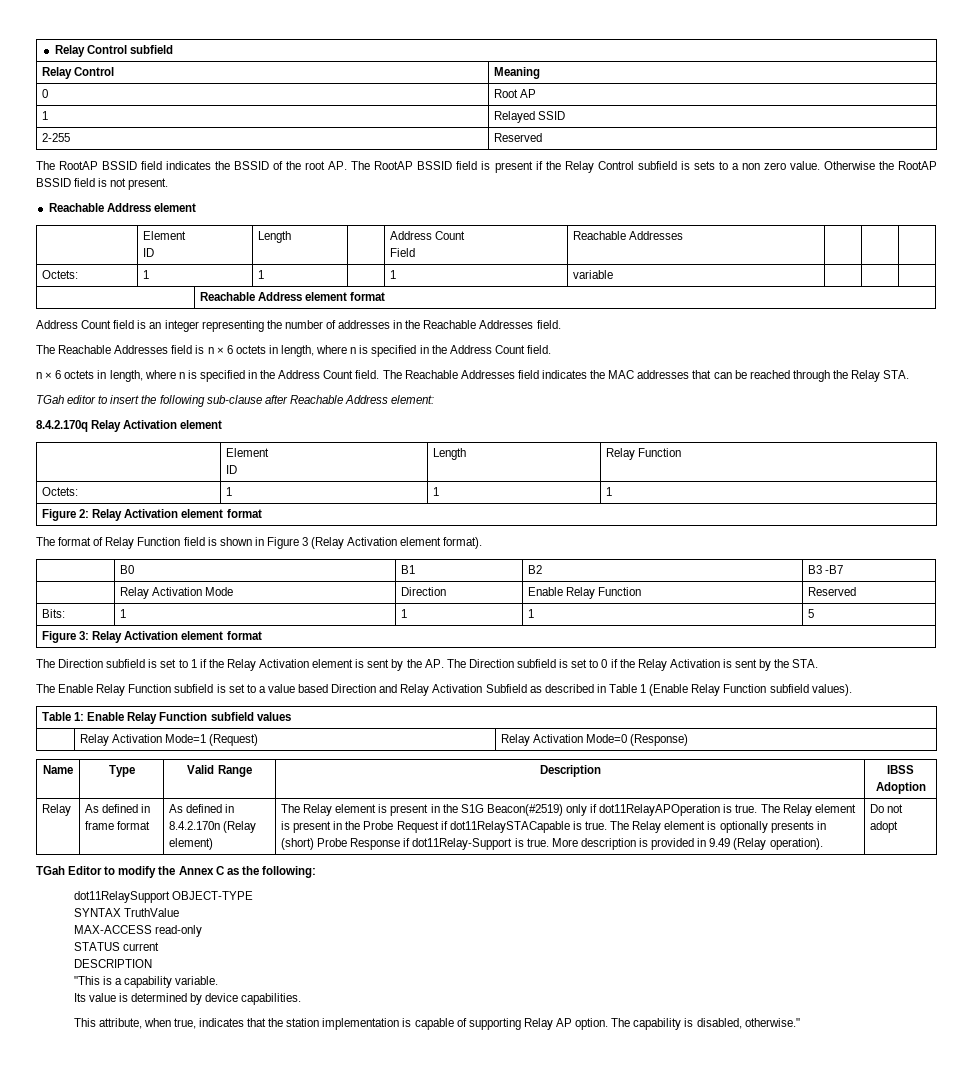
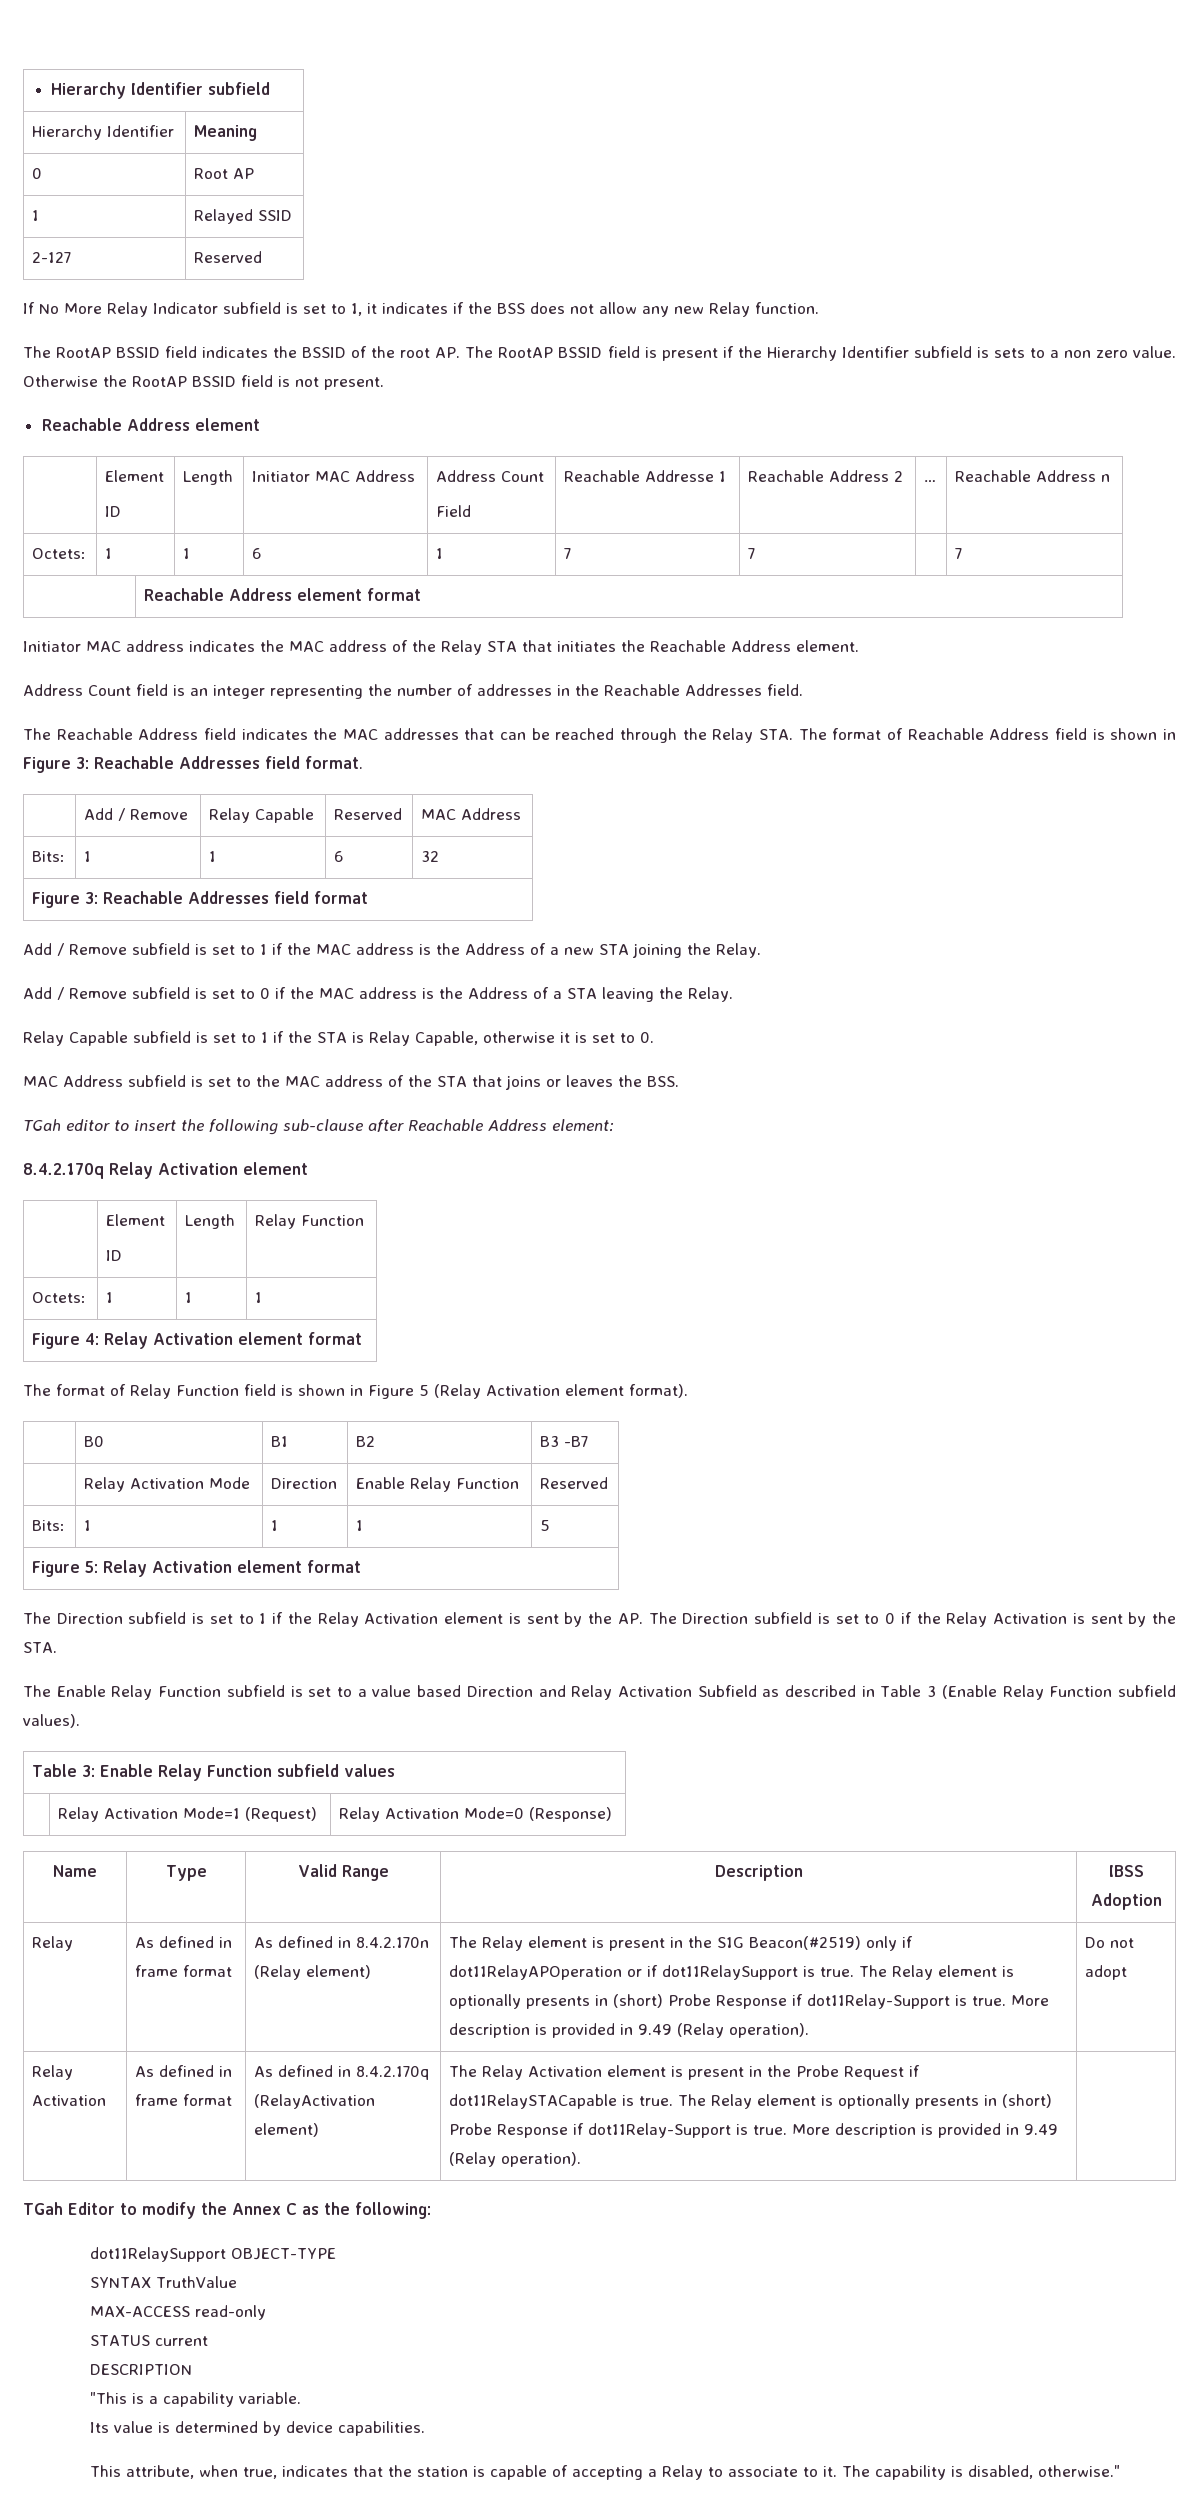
[54,45,127,57] Relay Control -> [50,82,203,99] Hierarchy Identifier
[42,67,115,79] Relay Control -> [32,125,175,140] Hierarchy Identifier
[42,133,71,142] [494,133,543,142] 2-255 | Reserved -> [32,252,72,263] [194,251,263,263] [23,302,819,317] 2-127 | Reserved // If No More Relay Indicator subfield is set to 1, it indicates if the BSS does not allow any new Relay function.
[564,161,634,173] Relay Control -> [766,346,909,361] Hierarchy Identifier
(292, 237) none -> [252,470,416,482] Initiator MAC Address
[629,231,684,240] [42,270,79,279] [143,270,150,279] [258,270,265,279] [390,270,397,279] [573,270,614,279] Addresses | | | // Octets: | 1 | 1 | | 1 | variable | | | -> [645,470,727,482] [748,470,904,482] [924,480,937,482] [955,470,1111,482] [32,548,87,559] [105,548,113,559] [183,548,191,559] [252,548,262,559] [436,548,444,559] [564,548,572,559] [748,548,756,559] [955,548,963,559] Addresse 1 | Reachable Address 2 | … | Reachable Address n // Octets: | 1 | 1 | 6 | 1 | 7 | 7 | | 7
(386, 296) none -> [23,640,859,655] // Initiator MAC address indicates the MAC address of the Relay STA that initiates the Reachable Address element.
[114,345,551,357] [36,370,515,382] Addresses field is n × 6 octets in length, where n is specified in the Address Count field. // n × 6 octets in length, where n is specified in the Address Count field. The Reachable Addresses -> [138,728,199,740] Address
(910, 374) none -> [798,728,1176,740] [23,756,363,773] [84,808,189,821] [209,808,315,823] [334,808,403,820] [421,808,522,820] [32,851,66,862] [84,851,92,862] [209,851,217,862] [334,851,344,862] [421,851,440,862] [32,891,369,908] [23,943,761,958] [23,987,733,1002] [23,1031,654,1046] [23,1075,679,1090] The format of Reachable Address field is shown in Figure 3: Reachable Addresses field format. // | Add / Remove | Relay Capable | Reserved | MAC Address // Bits: | 1 | 1 | 6 | 32 // Figure 3: Reachable Addresses field format // Add / Remove subfield is set to 1 if the MAC address is the Address of a new STA joining the Relay. // Add / Remove subfield is set to 0 if the MAC address is the Address of a STA leaving the Relay. // Relay Capable subfield is set to 1 if the STA is Relay Capable, otherwise it is set to 0. // MAC Address subfield is set to the MAC address of the STA that joins or leaves the BSS.
[79,509,90,518] 2: -> [85,1333,100,1345] 4:
[302,537,309,546] 3 -> [419,1385,429,1396] 5
[79,631,90,640] 3: -> [85,1561,99,1573] 5:
[640,684,647,693] 1 -> [927,1686,937,1697] 3
[74,712,85,721] 1: -> [82,1765,96,1777] 3:
[723,804,856,816] [281,821,291,830] is true. The Relay element is -> [627,1965,1015,1980] [449,1994,1050,2009] [449,2023,810,2038] [1085,1937,1135,1948] [1085,1965,1128,1980] [32,2065,74,2080] [32,2095,107,2106] [135,2065,233,2077] [135,2094,233,2106] [254,2065,430,2080] [254,2094,376,2109] [254,2123,320,2137] [449,2065,684,2080] or if dot11RelaySupport is true. The Relay element is optionally presents in (short) Probe Response if dot11Relay-Support is true. More description is provided in 9.49 (Relay operation). | Do not adopt // Relay Activation | As defined in frame format | As defined in 8.4.2.170q (RelayActivation element) | The Relay Activation element is
[870,804,904,813] [870,821,899,833] Do not adopt -> (582, 2159) none
[322,1018,400,1030] implementation -> (469, 2471) none
[468,1018,609,1030] supporting Relay AP option. -> [572,2465,838,2480] accepting a Relay to associate to it.

